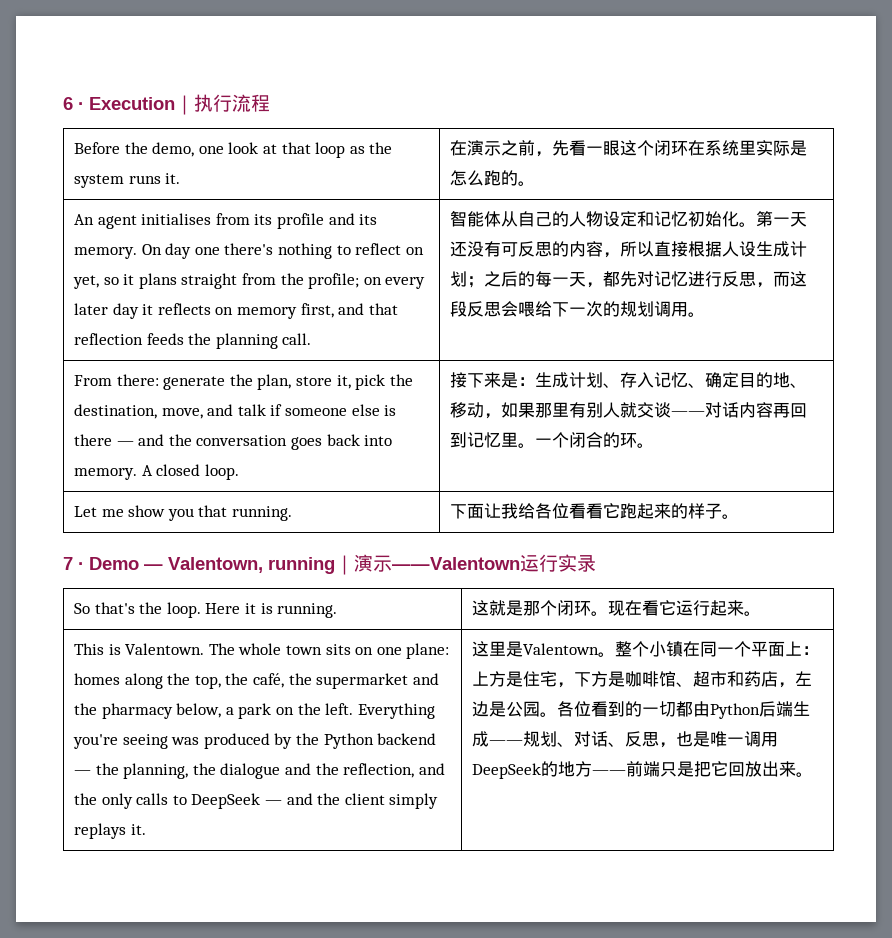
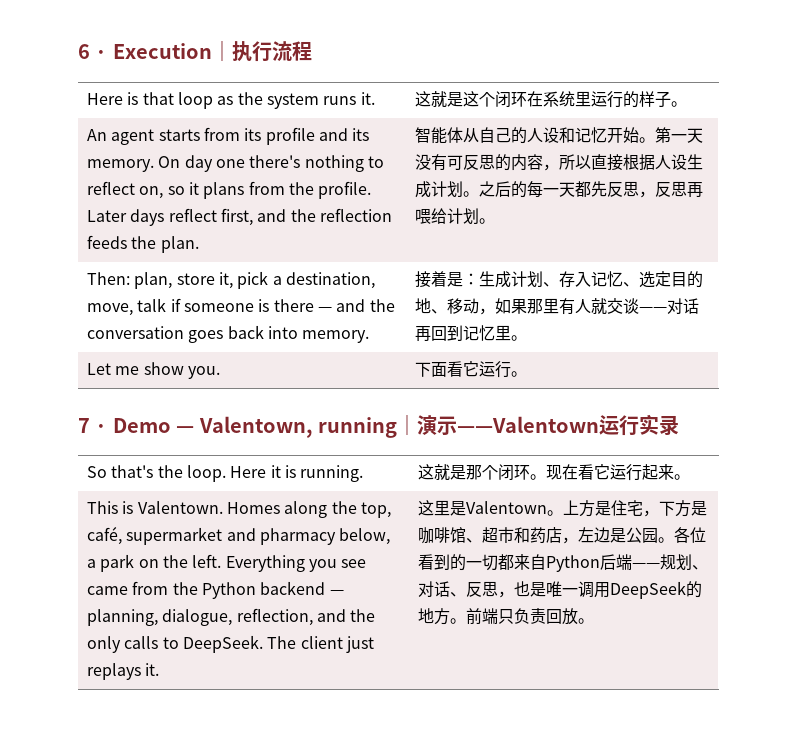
[74,142,277,157] Before the demo, one look at -> [87,92,139,105] Here is
[450,140,621,157] 在演示之前，先看一眼 -> [415,91,464,107] 这就是
[756,140,808,156] [450,170,519,186] 实际是怎么跑的 -> [591,91,672,108] 运行的样子
[141,213,212,225] initialises -> [158,129,200,141] starts
[405,247,424,255] [73,275,100,289] on yet, -> [139,186,164,199] on,
[181,273,426,289] [74,303,297,319] straight from the profile; on every later day it reflects on memory -> [248,181,372,199] [87,208,217,226] from the profile. Later days reflect
[368,303,398,315] that -> [290,209,316,222] the
[215,333,312,349] planning call. -> [160,236,199,253] plan.
[586,211,740,227] 物设定和记忆初始化 -> [543,127,640,143] 设和记忆开始
[450,241,468,257] 还 -> (704, 135) none
[467,276,485,288] ； -> [463,191,480,197] 。
[586,271,808,288] [450,301,706,317] [74,374,253,390] ，都先对记忆进行反思，而这段反思会喂给下一次的规划调用。 // From there: generate the -> [575,181,704,198] [415,208,496,224] [87,272,131,285] 都先反思，反思再喂给计划。 // Then:
[389,374,413,386] the -> [272,276,282,285] a
[207,404,234,416] and -> (134, 309) none
[351,404,380,416] else -> (255, 307) none
[141,464,239,480] [450,372,502,388] A closed loop. | 接下来 -> [415,271,448,288] | 接着
[705,372,723,388] 确 -> [639,271,656,288] 选
[586,402,604,418] 别 -> (576, 306) none
[739,402,774,418] 内容 -> (700, 306) none
[535,432,655,448] 一个闭合的环。 -> (528, 338) none
[167,505,292,521] [450,503,723,519] you that running. | 下面让我给各位看看它跑起来的样子 -> [188,366,221,379] [415,361,512,378] you. | 下面看它运行
[208,643,450,659] [74,673,312,689] The whole town sits on one plane: homes along the top, the café, the -> [227,501,392,518] [87,526,123,545] Homes along the top, café,
[74,703,98,715] the -> (256, 534) none
[73,733,437,749] [74,763,339,779] you're seeing was produced by the Python backend — the planning, the dialogue and the -> [309,559,367,572] [87,581,344,599] [87,609,233,626] you see came from the Python backend — planning, dialogue,
[191,793,439,809] DeepSeek — and the client simply -> [183,635,375,653] DeepSeek. The client just
[615,641,820,657] 整个小镇在同一个平面上： -> (564, 513) none
[693,701,711,717] 由 -> [514,554,547,570] 来自
[793,701,811,716] [472,731,490,747] 生成 -> (633, 562) none
[592,761,797,777] ——前端只是把它回放出来 -> [450,608,579,625] 。前端只负责回放

